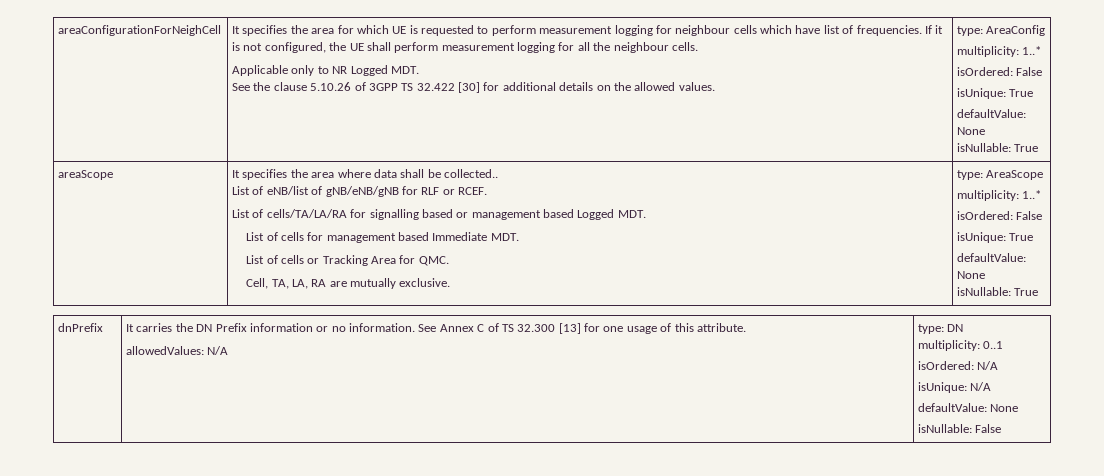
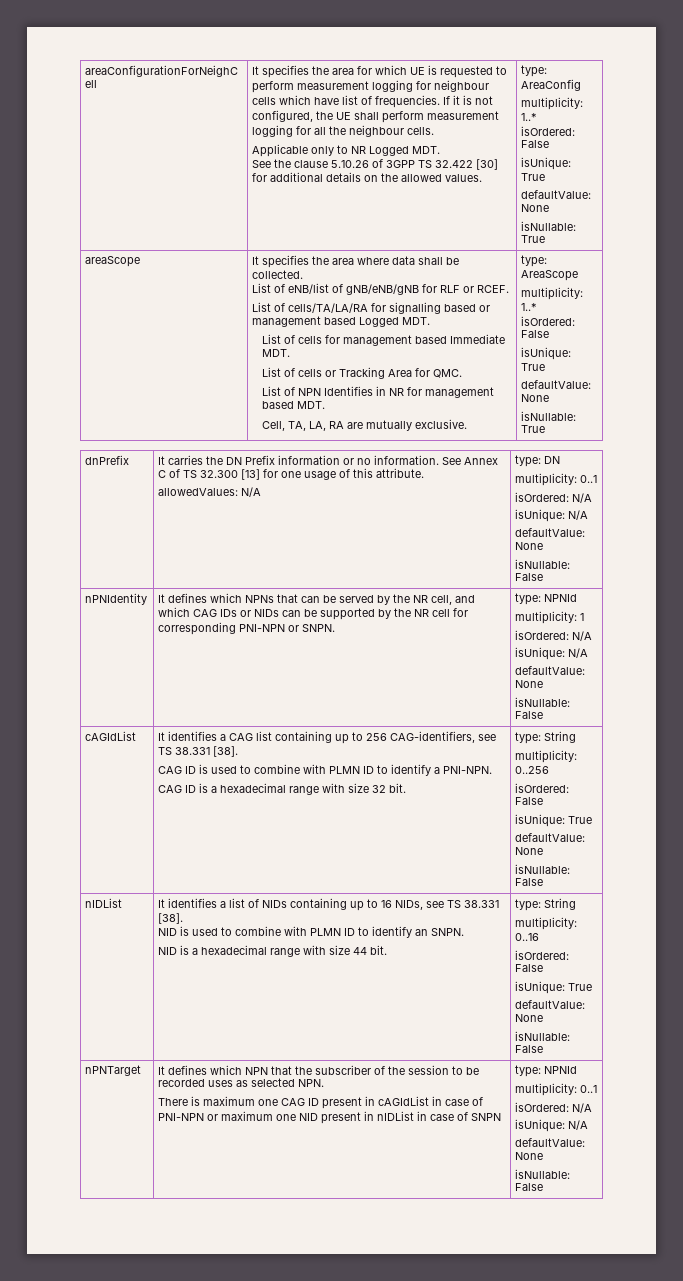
[444,169,499,178] collected.. -> [252,270,304,279] collected.
(449, 261) none -> [262,386,495,398] [262,401,326,409] // List of NPN Identifies in NR for management based MDT.
(1002, 428) none -> [85,593,148,605] [158,593,476,605] [158,607,469,620] [158,622,336,635] [515,593,578,605] [515,611,585,624] [515,630,593,641] [515,647,589,660] [515,666,586,675] [515,680,544,688] [515,697,571,707] [515,711,544,719] [85,731,137,741] [158,731,497,744] [158,746,239,757] [158,764,493,776] [158,783,407,795] [515,731,577,744] [515,750,578,763] [515,766,550,774] [515,783,570,793] [515,797,544,805] [515,814,593,827] [515,833,586,842] [515,847,544,855] [515,864,571,874] [515,878,544,886] [85,898,123,908] [158,898,500,911] [158,913,184,924] [158,926,465,938] [158,945,388,957] [515,898,577,911] [515,917,578,930] [515,933,540,941] [515,950,570,960] [515,964,544,972] [515,981,593,994] [515,1000,586,1009] [515,1014,544,1022] [515,1031,571,1041] [515,1045,544,1053] [85,1065,142,1076] [158,1065,480,1075] [158,1078,325,1087] [158,1096,484,1109] [158,1111,502,1124] [515,1065,578,1077] [515,1083,598,1096] [515,1102,593,1113] [515,1119,589,1132] [515,1138,586,1147] [515,1152,544,1160] [515,1169,571,1179] [515,1183,544,1191] // nPNIdentity | It defines which NPNs that can be served by the NR cell, and which CAG IDs or NIDs can be supported by the NR cell for corresponding PNI-NPN or SNPN. | type: NPNId // multiplicity: 1 // isOrdered: N/A // isUnique: N/A // defaultValue: None // isNullable: False // cAGIdList | It identifies a CAG list containing up to 256 CAG-identifiers, see TS 38.331 [38]. // CAG ID is used to combine with PLMN ID to identify a PNI-NPN. // CAG ID is a hexadecimal range with size 32 bit. | type: String // multiplicity: 0..256 // isOrdered: False // isUnique: True // defaultValue: None // isNullable: False // nIDList | It identifies a list of NIDs containing up to 16 NIDs, see TS 38.331 [38]. // NID is used to combine with PLMN ID to identify an SNPN. // NID is a hexadecimal range with size 44 bit. | type: String // multiplicity: 0..16 // isOrdered: False // isUnique: True // defaultValue: None // isNullable: False // nPNTarget | It defines which NPN that the subscriber of the session to be recorded uses as selected NPN. // There is maximum one CAG ID present in cAGIdList in case of PNI-NPN or maximum one NID present in nIDList in case of SNPN | type: NPNId // multiplicity: 0..1 // isOrdered: N/A // isUnique: N/A // defaultValue: None // isNullable: False

